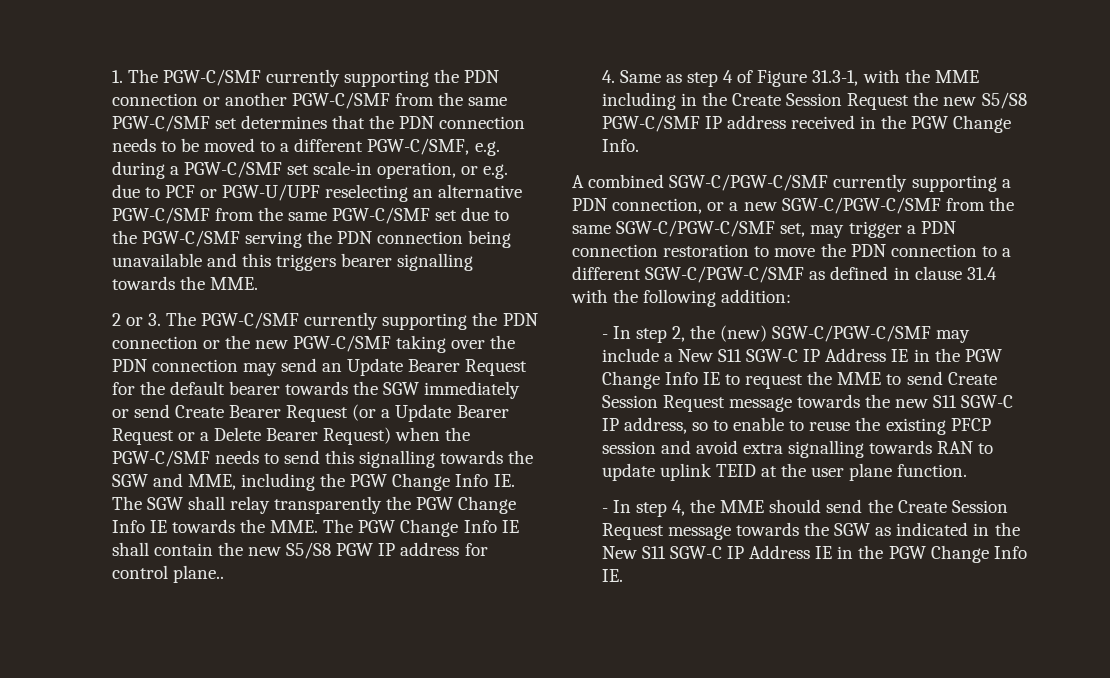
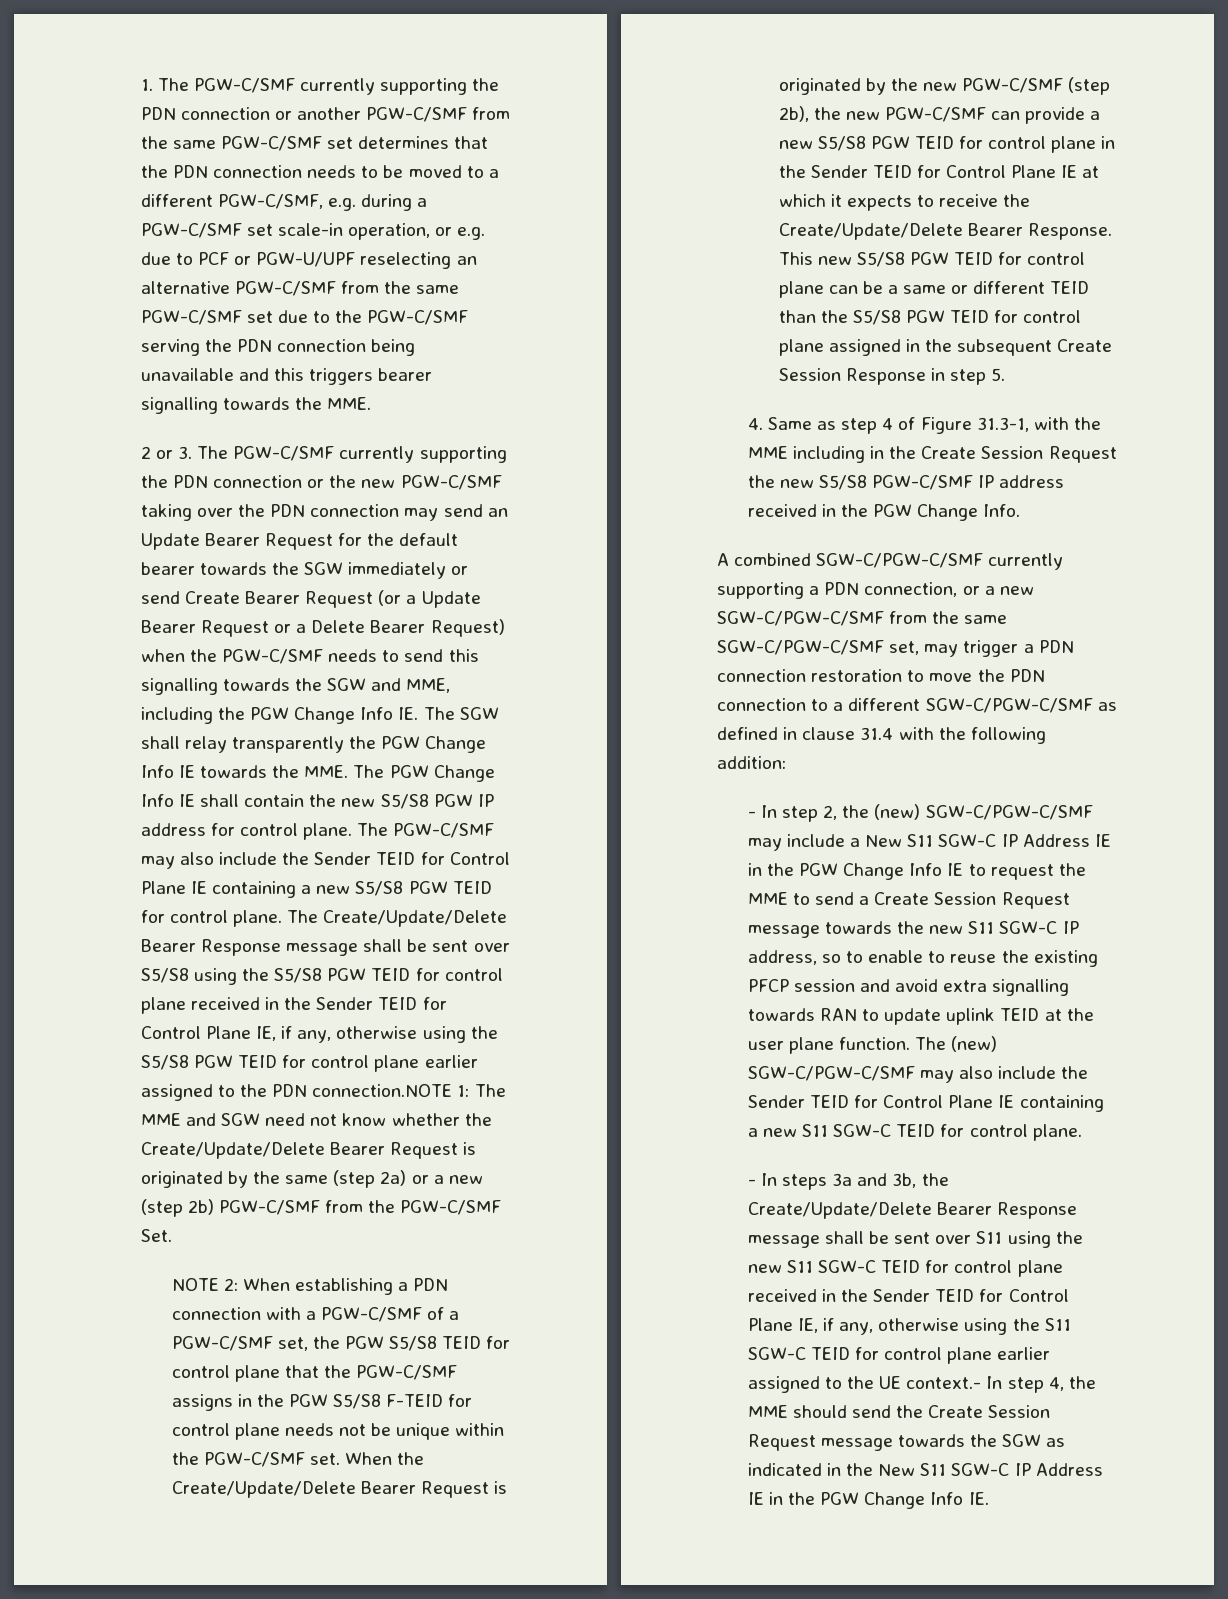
[172,565,224,583] plane.. -> [303,823,495,840] [140,852,510,869] [140,881,492,898] [140,910,508,927] [140,939,510,956] [140,968,503,985] [140,997,447,1014] [140,1026,498,1043] [140,1055,478,1072] [140,1084,506,1101] [140,1113,492,1126] [140,1142,477,1159] [140,1170,483,1188] [140,1199,502,1217] [140,1229,172,1242] [171,1278,449,1295] [171,1307,460,1322] [171,1336,511,1351] [171,1365,458,1382] [171,1394,473,1411] [171,1423,505,1440] [171,1452,425,1467] [171,1481,507,1498] [778,77,1111,95] [778,106,1101,124] [778,136,1116,153] [778,165,1100,178] [778,194,1031,211] [778,223,1112,240] [778,252,1086,267] [778,281,1090,298] [778,310,1082,325] [778,339,1113,356] [778,368,1006,385] plane. The PGW-C/SMF may also include the Sender TEID for Control Plane IE containing a new S5/S8 PGW TEID for control plane. The Create/Update/Delete Bearer Response message shall be sent over S5/S8 using the S5/S8 PGW TEID for control plane received in the Sender TEID for Control Plane IE, if any, otherwise using the S5/S8 PGW TEID for control plane earlier assigned to the PDN connection.NOTE 1: The MME and SGW need not know whether the Create/Update/Delete Bearer Request is originated by the same (step 2a) or a new (step 2b) PGW-C/SMF from the PGW-C/SMF Set. // NOTE 2: When establishing a PDN connection with a PGW-C/SMF of a PGW-C/SMF set, the PGW S5/S8 TEID for control plane that the PGW-C/SMF assigns in the PGW S5/S8 F-TEID for control plane needs not be unique within the PGW-C/SMF set. When the Create/Update/Delete Bearer Request is originated by the new PGW-C/SMF (step 2b), the new PGW-C/SMF can provide a new S5/S8 PGW TEID for control plane in the Sender TEID for Control Plane IE at which it expects to receive the Create/Update/Delete Bearer Response. This new S5/S8 PGW TEID for control plane can be a same or different TEID than the S5/S8 PGW TEID for control plane assigned in the subsequent Create Session Response in step 5.
(943, 378) none -> [859,896,870,905] a
[601,508,608,513] // - -> [915,1036,998,1052] [747,1066,1089,1083] [747,1095,1104,1112] [747,1124,1082,1141] [747,1173,949,1190] [747,1202,1078,1219] [747,1231,1083,1248] [747,1260,1063,1277] [747,1289,1069,1302] [747,1318,1071,1335] [747,1347,1051,1364] [747,1376,982,1393] The (new) SGW-C/PGW-C/SMF may also include the Sender TEID for Control Plane IE containing a new S11 SGW-C TEID for control plane. // - In steps 3a and 3b, the Create/Update/Delete Bearer Response message shall be sent over S11 using the new S11 SGW-C TEID for control plane received in the Sender TEID for Control Plane IE, if any, otherwise using the S11 SGW-C TEID for control plane earlier assigned to the UE context.-

